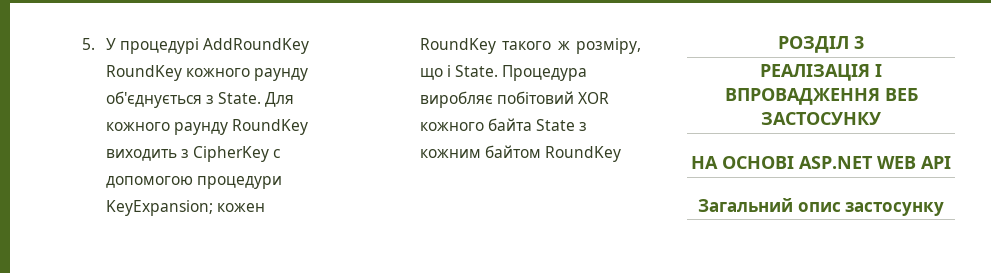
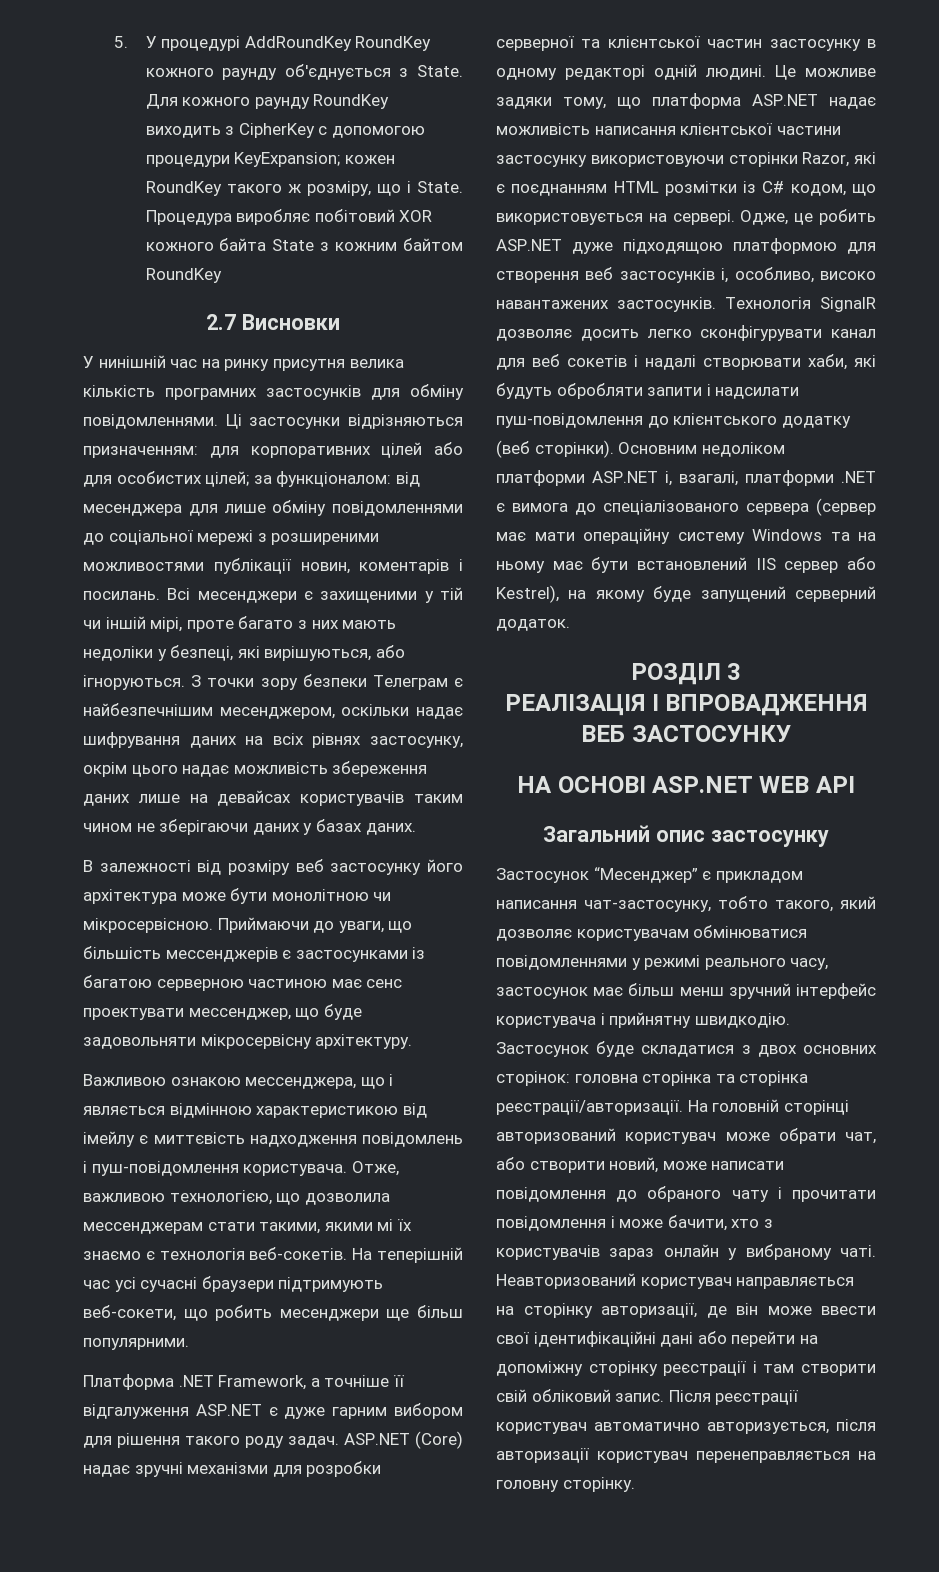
(622, 154) none -> [206,314,340,330] [83,355,404,371] [83,384,464,400] [83,414,464,429] [83,442,463,458] [83,471,420,487] [83,500,463,516] [83,530,380,545] [83,558,463,574] [83,587,463,603] [83,616,397,632] [83,645,405,661] [83,674,463,690] [83,703,464,719] [83,732,463,748] [83,761,428,777] [83,790,464,806] [83,819,416,835] [83,859,463,875] [83,888,392,904] [83,917,413,933] [83,946,426,962] [83,975,403,991] [83,1004,362,1020] [83,1034,413,1049] [83,1074,394,1089] [83,1103,427,1118] [83,1131,463,1147] [83,1161,399,1176] [83,1190,390,1205] [83,1219,412,1234] [83,1247,464,1263] [83,1276,384,1292] [83,1305,464,1321] [83,1338,189,1350] [83,1374,404,1390] [83,1403,464,1419] [83,1431,463,1449] [83,1461,382,1477] [496,36,876,51] [496,64,876,80] [496,93,876,109] [496,123,841,135] [496,152,876,167] [496,181,876,196] [496,209,876,225] [496,238,876,254] [496,267,876,283] [496,297,876,312] [496,325,876,341] [496,354,876,370] [496,383,800,399] [496,413,851,428] [496,440,785,458] [496,470,876,486] [496,498,876,516] [496,528,876,544] [496,557,876,573] [496,585,876,603] [496,619,570,631] // 2.7 Висновки // У нинішній час на ринку присутня велика кількість програмних застосунків для обміну повідомленнями. Ці застосунки відрізняються призначенням: для корпоративних цілей або для особистих цілей; за функціоналом: від месенджера для лише обміну повідомленнями до соціальної мережі з розширеними можливостями публікації новин, коментарів і посилань. Всі месенджери є захищеними у тій чи іншій мірі, проте багато з них мають недоліки у безпеці, які вирішуються, або ігноруються. З точки зору безпеки Телеграм є найбезпечнішим месенджером, оскільки надає шифрування даних на всіх рівнях застосунку, окрім цього надає можливість збереження даних лише на девайсах користувачів таким чином не зберігаючи даних у базах даних. // В залежності від розміру веб застосунку його архітектура може бути монолітною чи мікросервісною. Приймаючи до уваги, що більшість мессенджерів є застосунками із багатою серверною частиною має сенс проектувати мессенджер, що буде задовольняти мікросервісну архітектуру. // Важливою ознакою мессенджера, що і являється відмінною характеристикою від імейлу є миттєвість надходження повідомлень і пуш-повідомлення користувача. Отже, важливою технологією, що дозволила мессенджерам стати такими, якими мі їх знаємо є технологія веб-сокетів. На теперішній час усі сучасні браузери підтримують веб-сокети, що робить месенджери ще більш популярними. // Платформа .NET Framework, а точніше її відгалуження ASP.NET є дуже гарним вибором для рішення такого роду задач. ASP.NET (Core) надає зручні механізми для розробки серверної та клієнтської частин застосунку в одному редакторі одній людині. Це можливе задяки тому, що платформа ASP.NET надає можливість написання клієнтської частини застосунку використовуючи сторінки Razor, які є поєднанням HTML розмітки із C# кодом, що використовується на сервері. Одже, це робить ASP.NET дуже підходящою платформою для створення веб застосунків і, особливо, високо навантажених застосунків. Технологія SignalR дозволяє досить легко сконфігурувати канал для веб сокетів і надалі створювати хаби, які будуть обробляти запити і надсилати пуш-повідомлення до клієнтського додатку (веб сторінки). Основним недоліком платформи ASP.NET і, взагалі, платформи .NET є вимога до спеціалізованого сервера (сервер має мати операційну систему Windows та на ньому має бути встановлений IIS сервер або Kestrel), на якому буде запущений серверний додаток.
(945, 209) none -> [496,867,803,883] [496,896,876,912] [496,925,808,941] [496,955,829,970] [496,983,876,999] [496,1012,790,1028] [496,1041,877,1057] [496,1071,809,1086] [496,1099,849,1115] [496,1128,876,1144] [496,1157,785,1173] [496,1186,876,1202] [496,1215,773,1231] [496,1244,876,1260] [496,1273,855,1289] [496,1303,876,1318] [496,1331,818,1347] [496,1361,876,1376] [496,1389,799,1405] [496,1419,876,1434] [496,1448,876,1463] [496,1477,635,1492] // Застосунок “Месенджер” є прикладом написання чат-застосунку, тобто такого, який дозволяє користувачам обмінюватися повідомленнями у режимі реального часу, застосунок має більш менш зручний інтерфейс користувача і прийнятну швидкодію. Застосунок буде складатися з двох основних сторінок: головна сторінка та сторінка реєстрації/авторизації. На головній сторінці авторизований користувач може обрати чат, або створити новий, може написати повідомлення до обраного чату і прочитати повідомлення і може бачити, хто з користувачів зараз онлайн у вибраному чаті. Неавторизований користувач направляється на сторінку авторизації, де він може ввести свої ідентифікаційні дані або перейти на допоміжну сторінку реєстрації і там створити свій обліковий запис. Після реєстрації користувач автоматично авторизується, після авторизації користувач перенеправляється на головну сторінку.

